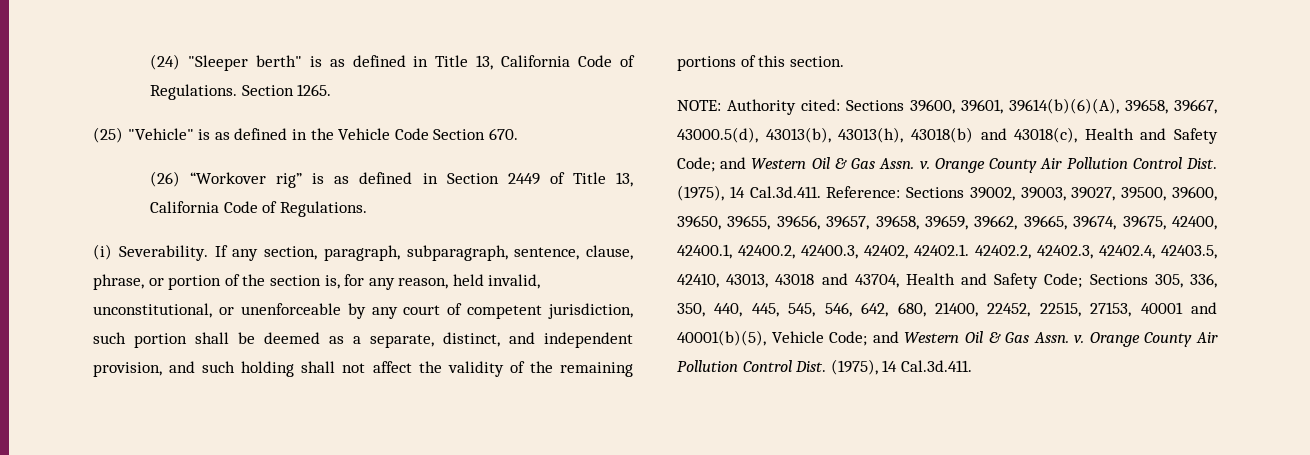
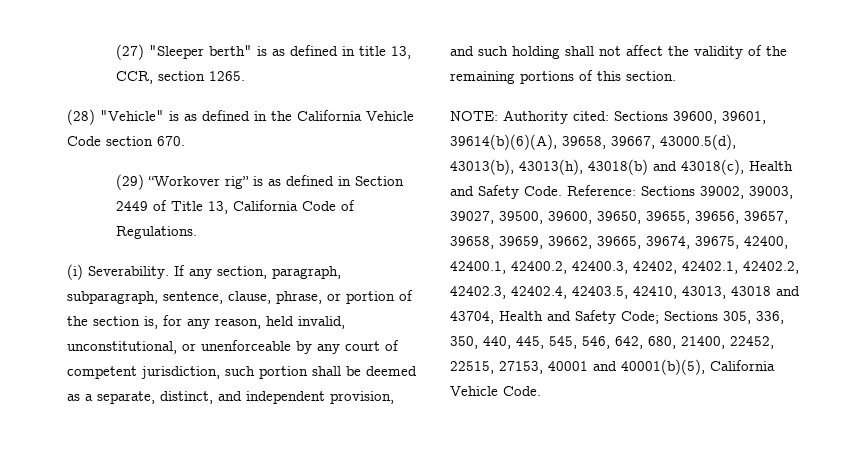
[150,54,181,70] (24) -> [115,44,144,60] (27)
[435,55,635,70] [150,84,294,100] Title 13, California Code of Regulations. Section -> [358,46,411,59] [115,71,205,84] title 13, CCR, section
[93,127,123,143] (25) -> [67,109,95,125] (28)
(334, 134) none -> [297,110,362,121] California
[433,129,486,140] Section -> [106,136,153,146] section
[150,171,181,187] (26) -> [115,174,144,190] (29)
[677,157,1217,173] [677,185,821,201] Code; and Western Oil & Gas Assn. v. Orange County Air Pollution Control Dist. (1975), 14 Cal.3d.411. -> [524,186,562,196] Code.
[914,244,969,256] 42402.1. -> [682,261,738,274] 42402.1,
[771,331,1218,347] [677,359,972,375] Vehicle Code; and Western Oil & Gas Assn. v. Orange County Air Pollution Control Dist. (1975), 14 Cal.3d.411. -> [710,360,775,371] [450,386,541,396] California Vehicle Code.

